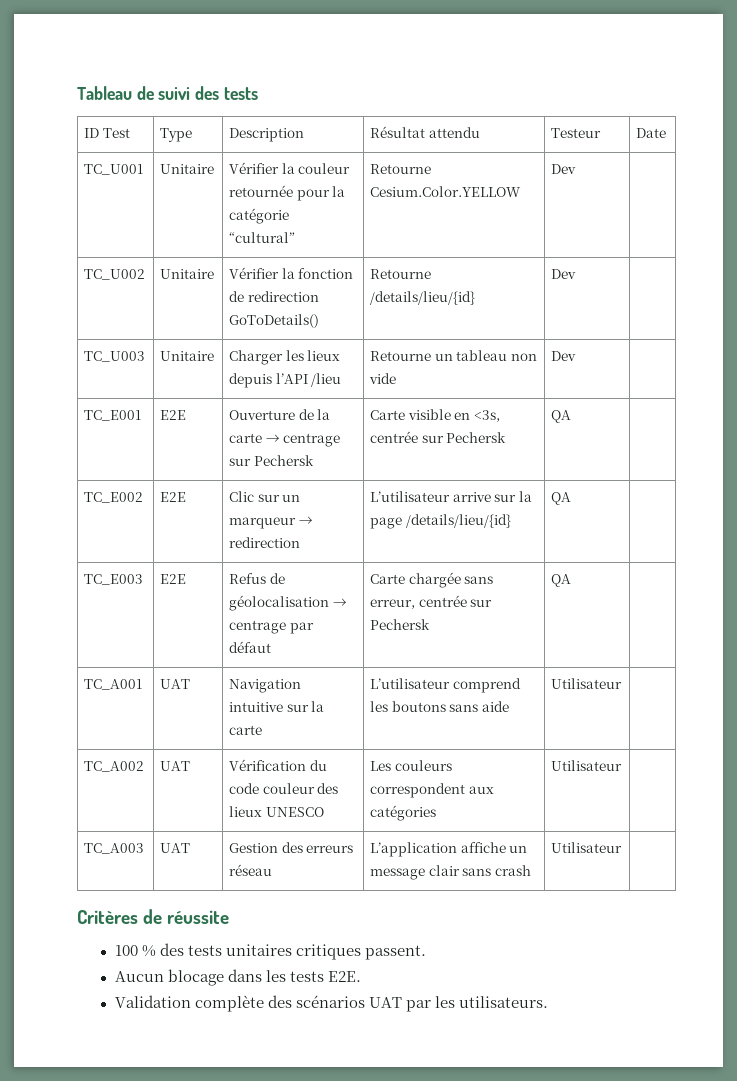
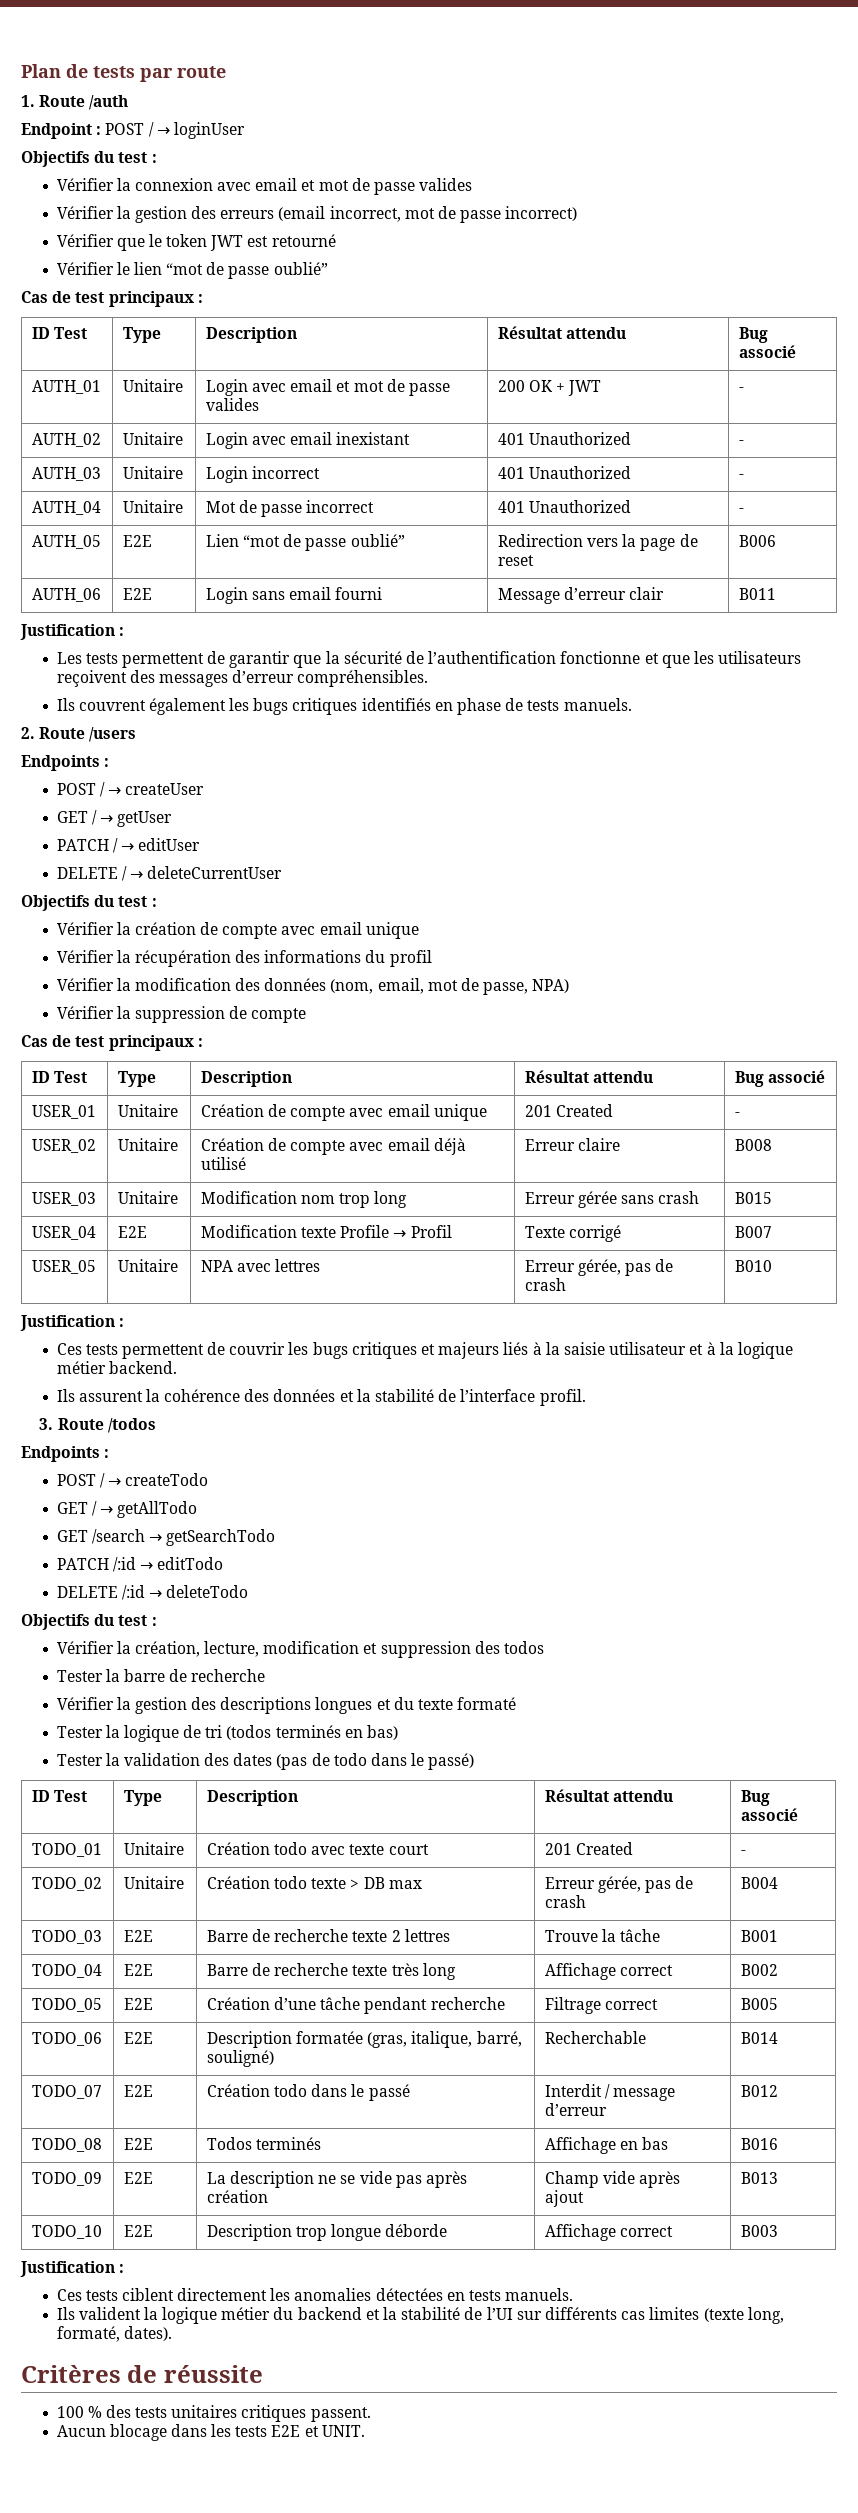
[77,86,258,100] [84,128,130,138] [160,128,193,142] [229,128,305,142] [370,126,480,138] [551,128,602,138] [636,128,667,138] [84,164,144,175] [160,164,215,174] [229,162,351,174] [229,185,346,201] [229,208,290,224] [229,232,296,243] [370,164,432,174] [370,186,522,197] [551,164,577,174] [84,269,146,280] [160,269,215,279] [229,267,354,279] [229,291,319,302] [229,314,320,328] [370,269,432,279] [370,291,476,305] [551,269,577,279] [84,351,146,362] [160,351,215,361] [229,350,341,365] [229,373,342,388] [370,350,538,361] [369,373,397,384] [551,351,577,361] [84,410,142,421] [160,410,187,420] [229,409,331,420] [229,433,341,447] [229,455,314,466] [370,409,501,422] [370,431,507,443] [551,410,572,423] [84,492,144,503] [160,492,187,502] [229,491,301,502] [229,516,313,529] [229,537,301,548] [370,491,533,502] [370,514,511,529] [551,492,572,505] [84,574,144,585] [160,574,187,584] [229,573,285,584] [229,595,347,611] [229,620,314,634] [229,641,272,653] [370,572,494,588] [370,595,493,609] [370,619,431,630] [551,574,572,587] [84,679,143,690] [160,679,191,689] [229,679,302,693] [229,701,325,712] [229,725,263,735] [370,678,521,693] [370,701,510,712] [551,678,623,689] [84,761,145,772] [160,761,191,771] [229,759,327,771] [229,783,339,794] [229,806,324,817] [370,760,452,771] [370,783,494,798] [370,805,437,821] [551,760,623,771] [84,843,145,854] [160,843,191,853] [229,842,354,853] [229,864,273,876] [370,842,528,857] [370,865,532,880] [551,842,623,853] Tableau de suivi des tests // ID Test | Type | Description | Résultat attendu | Testeur | Date // TC_U001 | Unitaire | Vérifier la couleur retournée pour la catégorie “cultural” | Retourne Cesium.Color.YELLOW | Dev | // TC_U002 | Unitaire | Vérifier la fonction de redirection GoToDetails() | Retourne /details/lieu/{id} | Dev | // TC_U003 | Unitaire | Charger les lieux depuis l’API /lieu | Retourne un tableau non vide | Dev | // TC_E001 | E2E | Ouverture de la carte → centrage sur Pechersk | Carte visible en <3s, centrée sur Pechersk | QA | // TC_E002 | E2E | Clic sur un marqueur → redirection | L’utilisateur arrive sur la page /details/lieu/{id} | QA | // TC_E003 | E2E | Refus de géolocalisation → centrage par défaut | Carte chargée sans erreur, centrée sur Pechersk | QA | // TC_A001 | UAT | Navigation intuitive sur la carte | L’utilisateur comprend les boutons sans aide | Utilisateur | // TC_A002 | UAT | Vérification du code couleur des lieux UNESCO | Les couleurs correspondent aux catégories | Utilisateur | // TC_A003 | UAT | Gestion des erreurs réseau | L’application affiche un message clair sans crash | Utilisateur | -> [21,64,226,82] [21,95,129,110] [21,122,245,139] [21,151,157,167] [56,178,473,195] [56,206,578,223] [56,234,336,251] [56,262,328,279] [21,291,203,307] [31,327,87,339] [122,327,161,343] [205,327,297,343] [497,326,626,339] [738,327,768,343] [738,345,796,358] [31,380,101,394] [122,379,183,392] [205,379,450,396] [205,398,259,411] [497,380,602,396] [738,387,744,392] [31,433,101,447] [122,432,183,445] [205,432,411,449] [497,432,631,445] [738,440,744,445] [31,467,101,481] [122,466,183,479] [205,466,320,483] [497,466,631,479] [738,474,744,479] [31,501,101,515] [122,500,183,513] [205,500,375,517] [497,500,631,513] [738,508,744,513] [31,535,101,549] [122,535,152,547] [205,534,405,551] [497,534,698,551] [497,555,534,566] [738,535,776,547] [31,588,101,602] [122,588,152,600] [205,587,383,604] [497,587,665,604] [738,588,776,600] [20,624,125,640] [56,651,802,668] [56,670,429,687] [56,698,632,715] [21,727,137,742] [21,755,110,771] [56,782,205,797] [56,810,173,827] [56,838,201,853] [56,866,283,881] [21,895,157,911] [56,922,419,939] [56,950,432,967] [56,978,570,995] [56,1006,307,1023] [21,1035,203,1051] [31,1071,87,1083] [117,1071,156,1087] [200,1071,292,1087] [524,1070,653,1083] [734,1070,825,1087] [31,1105,96,1119] [117,1104,178,1117] [200,1104,487,1121] [524,1104,613,1117] [734,1112,740,1117] [31,1139,96,1153] [117,1138,178,1151] [200,1138,466,1155] [200,1157,246,1170] [524,1138,620,1151] [734,1139,772,1151] [31,1192,96,1206] [117,1191,178,1204] [200,1191,408,1208] [524,1191,700,1208] [734,1192,772,1204] [31,1226,96,1240] [117,1226,147,1238] [200,1225,452,1238] [524,1225,621,1242] [734,1226,772,1238] [31,1260,96,1274] [117,1259,178,1272] [200,1259,321,1272] [524,1259,674,1276] [524,1278,566,1291] [734,1260,772,1272] [20,1315,125,1331] [56,1342,793,1359] [56,1361,177,1374] [56,1389,586,1406] [39,1418,156,1433] [21,1446,110,1462] [56,1473,209,1488] [56,1501,198,1518] [56,1529,276,1546] [56,1557,224,1572] [56,1585,249,1600] [21,1614,157,1630] [56,1641,545,1658] [56,1669,266,1682] [56,1697,517,1714] [56,1725,399,1742] [56,1753,475,1770] [31,1790,87,1802] [123,1790,162,1806] [206,1790,298,1806] [544,1789,673,1802] [740,1790,770,1806] [740,1808,798,1821] [31,1843,102,1857] [123,1842,184,1855] [206,1842,429,1855] [544,1842,633,1855] [740,1850,746,1855] [31,1877,102,1891] [123,1876,184,1889] [206,1876,422,1889] [544,1876,694,1893] [544,1895,586,1908] [740,1877,778,1889] [31,1930,102,1944] [123,1930,153,1942] [206,1929,450,1942] [544,1929,661,1942] [740,1930,778,1942] [31,1964,102,1978] [123,1964,153,1976] [206,1963,456,1980] [544,1963,673,1980] [740,1964,778,1976] [31,1998,102,2012] [123,1998,153,2010] [206,1997,505,2014] [544,1997,658,2014] [740,1998,778,2010] [31,2032,102,2046] [123,2032,153,2044] [206,2031,522,2048] [206,2050,274,2067] [544,2031,646,2044] [740,2032,778,2044] [31,2085,102,2099] [123,2085,153,2097] [206,2084,410,2101] [544,2084,676,2101] [544,2103,607,2116] [740,2085,778,2097] [31,2138,102,2152] [123,2138,153,2150] [206,2137,321,2150] [544,2137,669,2154] [740,2138,778,2150] [31,2172,102,2186] [123,2172,153,2184] [206,2171,467,2188] [206,2190,268,2203] [544,2171,681,2188] [544,2190,584,2207] [740,2172,778,2184] [31,2225,102,2239] [123,2225,153,2237] [206,2224,448,2241] [544,2224,673,2241] [740,2225,778,2237] [20,2261,125,2277] [56,2288,574,2301] [56,2307,784,2324] [56,2326,172,2342] Plan de tests par route // 1. Route /auth // Endpoint : POST / → loginUser // Objectifs du test : // Vérifier la connexion avec email et mot de passe valides // Vérifier la gestion des erreurs (email incorrect, mot de passe incorrect) // Vérifier que le token JWT est retourné // Vérifier le lien “mot de passe oublié” // Cas de test principaux : // ID Test | Type | Description | Résultat attendu | Bug associé // AUTH_01 | Unitaire | Login avec email et mot de passe valides | 200 OK + JWT | - // AUTH_02 | Unitaire | Login avec email inexistant | 401 Unauthorized | - // AUTH_03 | Unitaire | Login incorrect | 401 Unauthorized | - // AUTH_04 | Unitaire | Mot de passe incorrect | 401 Unauthorized | - // AUTH_05 | E2E | Lien “mot de passe oublié” | Redirection vers la page de reset | B006 // AUTH_06 | E2E | Login sans email fourni | Message d’erreur clair | B011 // Justification : // Les tests permettent de garantir que la sécurité de l’authentification fonctionne et que les utilisateurs reçoivent des messages d’erreur compréhensibles. // Ils couvrent également les bugs critiques identifiés en phase de tests manuels. // 2. Route /users // Endpoints : // POST / → createUser // GET / → getUser // PATCH / → editUser // DELETE / → deleteCurrentUser // Objectifs du test : // Vérifier la création de compte avec email unique // Vérifier la récupération des informations du profil // Vérifier la modification des données (nom, email, mot de passe, NPA) // Vérifier la suppression de compte // Cas de test principaux : // ID Test | Type | Description | Résultat attendu | Bug associé // USER_01 | Unitaire | Création de compte avec email unique | 201 Created | - // USER_02 | Unitaire | Création de compte avec email déjà utilisé | Erreur claire | B008 // USER_03 | Unitaire | Modification nom trop long | Erreur gérée sans crash | B015 // USER_04 | E2E | Modification texte Profile → Profil | Texte corrigé | B007 // USER_05 | Unitaire | NPA avec lettres | Erreur gérée, pas de crash | B010 // Justification : // Ces tests permettent de couvrir les bugs critiques et majeurs liés à la saisie utilisateur et à la logique métier backend. // Ils assurent la cohérence des données et la stabilité de l’interface profil. // 3. Route /todos // Endpoints : // POST / → createTodo // GET / → getAllTodo // GET /search → getSearchTodo // PATCH /:id → editTodo // DELETE /:id → deleteTodo // Objectifs du test : // Vérifier la création, lecture, modification et suppression des todos // Tester la barre de recherche // Vérifier la gestion des descriptions longues et du texte formaté // Tester la logique de tri (todos terminés en bas) // Tester la validation des dates (pas de todo dans le passé) // ID Test | Type | Description | Résultat attendu | Bug associé // TODO_01 | Unitaire | Création todo avec texte court | 201 Created | - // TODO_02 | Unitaire | Création todo texte > DB max | Erreur gérée, pas de crash | B004 // TODO_03 | E2E | Barre de recherche texte 2 lettres | Trouve la tâche | B001 // TODO_04 | E2E | Barre de recherche texte très long | Affichage correct | B002 // TODO_05 | E2E | Création d’une tâche pendant recherche | Filtrage correct | B005 // TODO_06 | E2E | Description formatée (gras, italique, barré, souligné) | Recherchable | B014 // TODO_07 | E2E | Création todo dans le passé | Interdit / message d’erreur | B012 // TODO_08 | E2E | Todos terminés | Affichage en bas | B016 // TODO_09 | E2E | La description ne se vide pas après création | Champ vide après ajout | B013 // TODO_10 | E2E | Description trop longue déborde | Affichage correct | B003 // Justification : // Ces tests ciblent directement les anomalies détectées en tests manuels. // Ils valident la logique métier du backend et la stabilité de l’UI sur différents cas limites (texte long, formaté, dates).
[328,971,362,982] [114,995,549,1012] E2E. // Validation complète des scénarios UAT par les utilisateurs. -> [271,2425,365,2437] E2E et UNIT.

